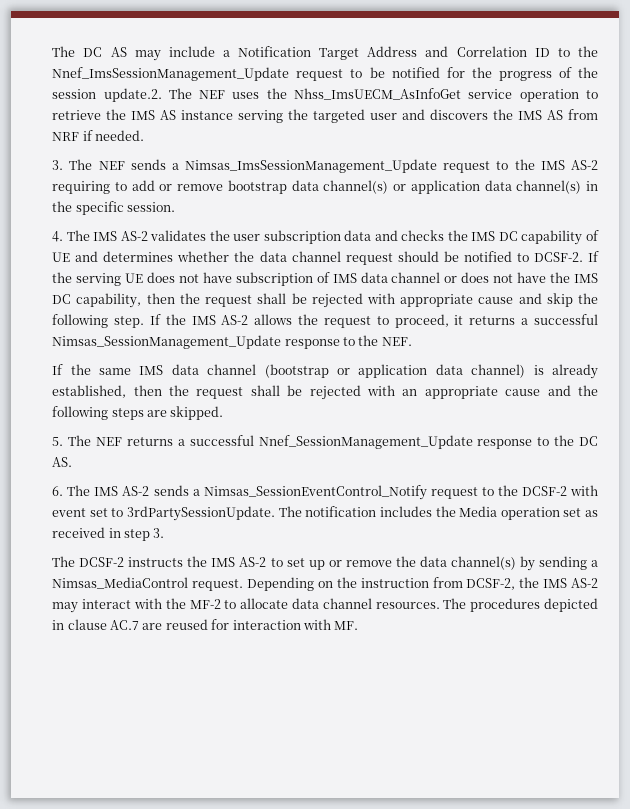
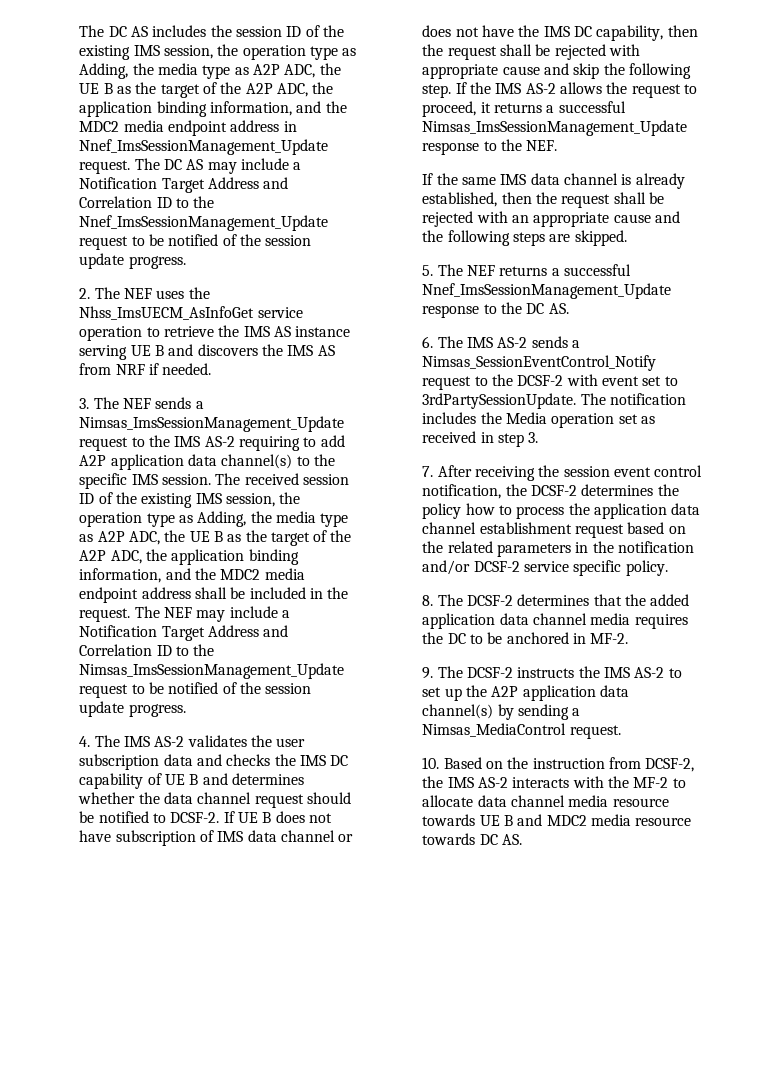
[52,46,127,57] The DC AS -> [79,25,344,37] [79,44,357,60] [79,63,341,79] [79,82,334,98] [79,101,347,117] [79,120,297,136] [79,139,329,155] [79,158,204,174] The DC AS includes the session ID of the existing IMS session, the operation type as Adding, the media type as A2P ADC, the UE B as the target of the A2P ADC, the application binding information, and the MDC2 media endpoint address in Nnef_ImsSessionManagement_Update request. The DC AS
[446,67,598,81] [52,88,162,102] for the progress of the session update.2. -> [222,234,312,246] [79,253,186,269] [79,288,91,299] of the session update progress. // 2.
[288,109,398,123] the targeted user -> [130,345,164,356] UE B
[159,180,598,194] [52,201,175,215] or remove bootstrap data channel(s) or application data channel(s) in the specific session. -> [79,454,335,470] [79,473,349,489] [79,492,301,508] [79,511,349,527] [79,530,352,546] [79,549,299,565] [79,568,305,583] [79,587,349,603] [79,606,290,622] [79,625,289,641] [79,644,215,656] [79,663,345,679] [79,682,312,698] [79,701,186,717] A2P application data channel(s) to the specific IMS session. The received session ID of the existing IMS session, the operation type as Adding, the media type as A2P ADC, the UE B as the target of the A2P ADC, the application binding information, and the MDC2 media endpoint address shall be included in the request. The NEF may include a Notification Target Address and Correlation ID to the Nimsas_ImsSessionManagement_Update request to be notified of the session update progress.
(71, 257) none -> [189,774,199,785] B
[52,272,144,286] the serving UE -> [237,812,272,823] UE B
[52,335,282,349] Nimsas_SessionManagement_Update -> [422,120,688,136] Nimsas_ImsSessionManagement_Update
[264,364,526,378] (bootstrap or application data channel) -> (618, 179) none
[258,435,473,449] Nnef_SessionManagement_Update -> [422,283,672,299] Nnef_ImsSessionManagement_Update
(165, 533) none -> [422,465,703,481] [422,484,679,499] [422,503,701,519] [422,522,686,538] [422,541,694,557] [422,560,668,576] [422,594,690,606] [422,613,688,629] [422,632,629,644] [422,667,434,679] 7. After receiving the session event control notification, the DCSF-2 determines the policy how to process the application data channel establishment request based on the related parameters in the notification and/or DCSF-2 service specific policy. // 8. The DCSF-2 determines that the added application data channel media requires the DC to be anchored in MF-2. // 9.
[328,556,416,567] or remove the -> [465,685,596,701] the A2P application
[246,577,314,591] Depending -> [422,757,482,769] // 10. Based
[52,599,132,613] may interact -> [512,777,570,788] interacts
[375,598,598,612] [52,619,359,630] resources. The procedures depicted in clause AC.7 are reused for interaction with MF. -> [568,795,669,807] [422,814,692,826] [422,833,522,845] media resource towards UE B and MDC2 media resource towards DC AS.

